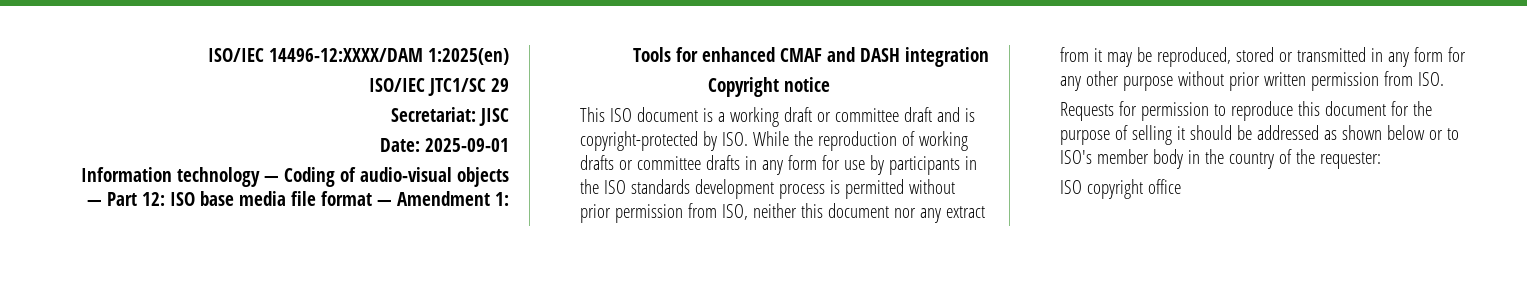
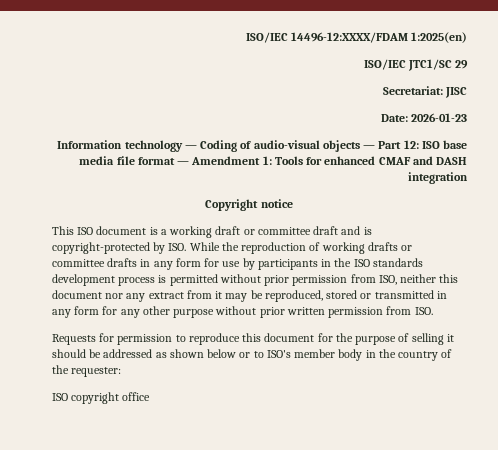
[208,48,424,62] ISO/IEC 14496-12:XXXX/DAM -> [245,32,408,43] ISO/IEC 14496-12:XXXX/FDAM
[425,138,509,152] 2025-09-01 -> [411,113,467,122] 2026-01-23

